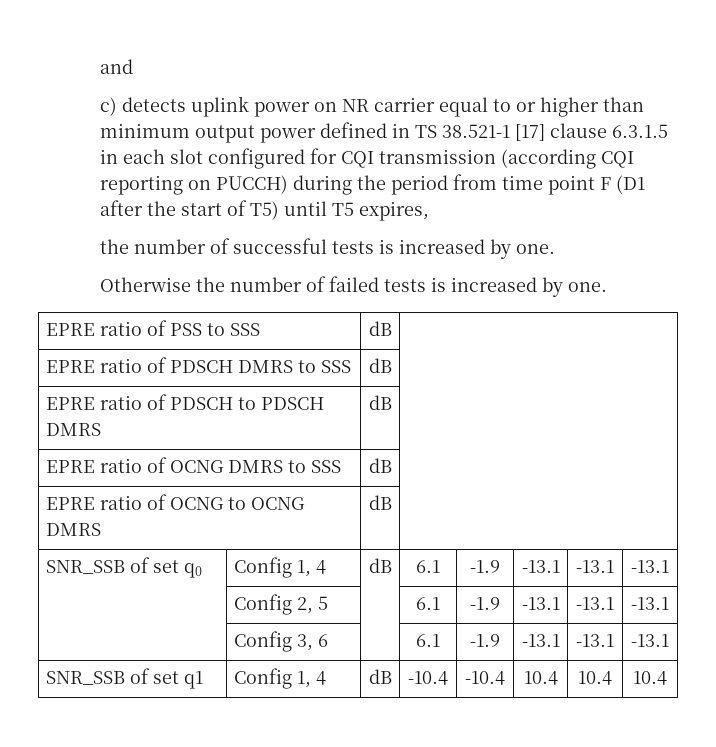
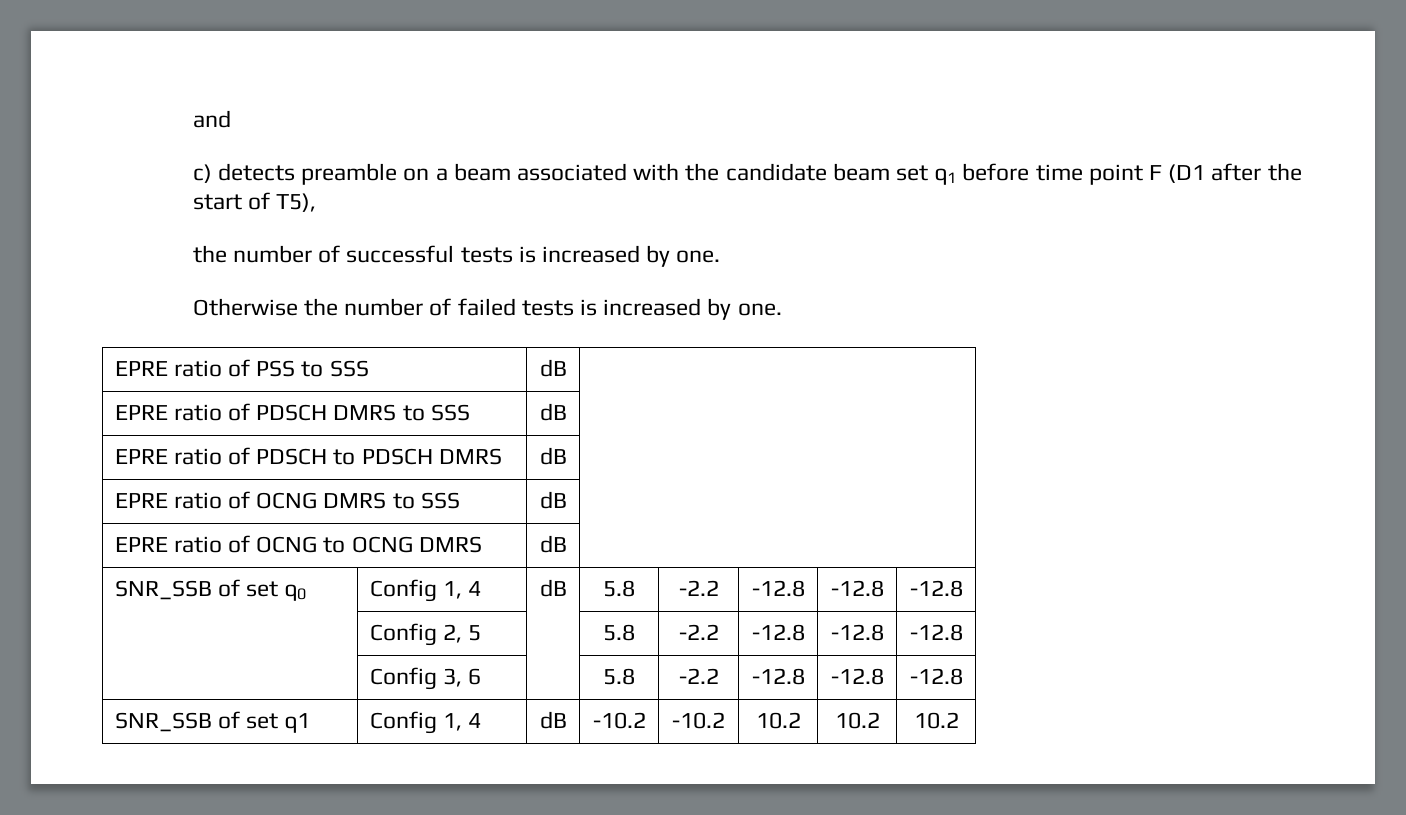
[191,96,645,117] [100,122,669,143] [100,148,635,169] [100,174,498,195] uplink power on NR carrier equal to or higher than minimum output power defined in TS 38.521-1 [17] clause 6.3.1.5 in each slot configured for CQI transmission (according CQI reporting on PUCCH) during the period from -> [301,163,1030,185] preamble on a beam associated with the candidate beam set q1 before
[250,201,430,221] T5) until T5 expires, -> [276,193,317,212] T5),
[416,560,440,573] [470,560,500,573] [521,560,560,573] [576,560,614,573] [631,560,669,573] [233,594,328,615] [416,597,440,610] [470,597,500,610] [521,597,560,610] [576,597,614,610] [631,597,669,610] [233,631,328,652] [416,634,440,647] [470,634,500,647] [521,634,560,647] [576,634,614,647] [631,634,669,647] 6.1 | -1.9 | -13.1 | -13.1 | -13.1 // | Config 2, 5 | | 6.1 | -1.9 | -13.1 | -13.1 | -13.1 // | Config 3, 6 | | 6.1 | -1.9 | -13.1 | -13.1 | -13.1 -> [603,580,635,597] [678,580,719,596] [751,580,805,597] [830,580,884,597] [909,580,963,597] [369,623,482,646] [603,624,635,641] [678,624,719,640] [751,624,805,641] [830,624,884,641] [909,624,963,641] [369,667,482,690] [603,668,635,685] [678,668,719,684] [751,668,805,685] [830,668,884,685] [909,668,963,685] 5.8 | -2.2 | -12.8 | -12.8 | -12.8 // | Config 2, 5 | | 5.8 | -2.2 | -12.8 | -12.8 | -12.8 // | Config 3, 6 | | 5.8 | -2.2 | -12.8 | -12.8 | -12.8
[408,671,448,685] [465,671,505,685] [523,671,558,685] [578,671,612,685] [633,671,667,685] -10.4 | -10.4 | 10.4 | 10.4 | 10.4 -> [592,712,646,729] [672,712,725,729] [755,712,801,729] [834,712,880,729] [913,712,959,729] -10.2 | -10.2 | 10.2 | 10.2 | 10.2

